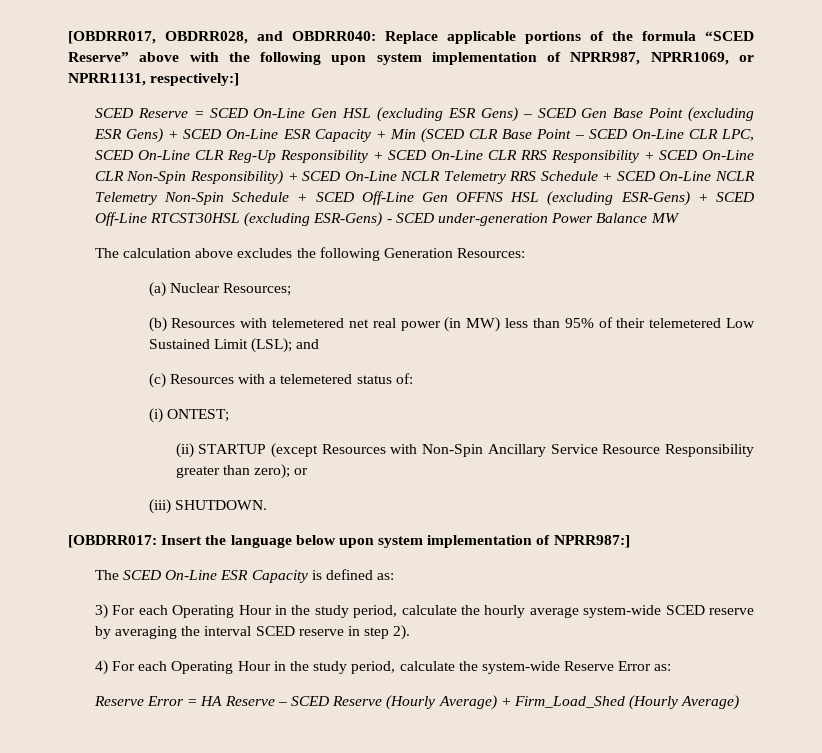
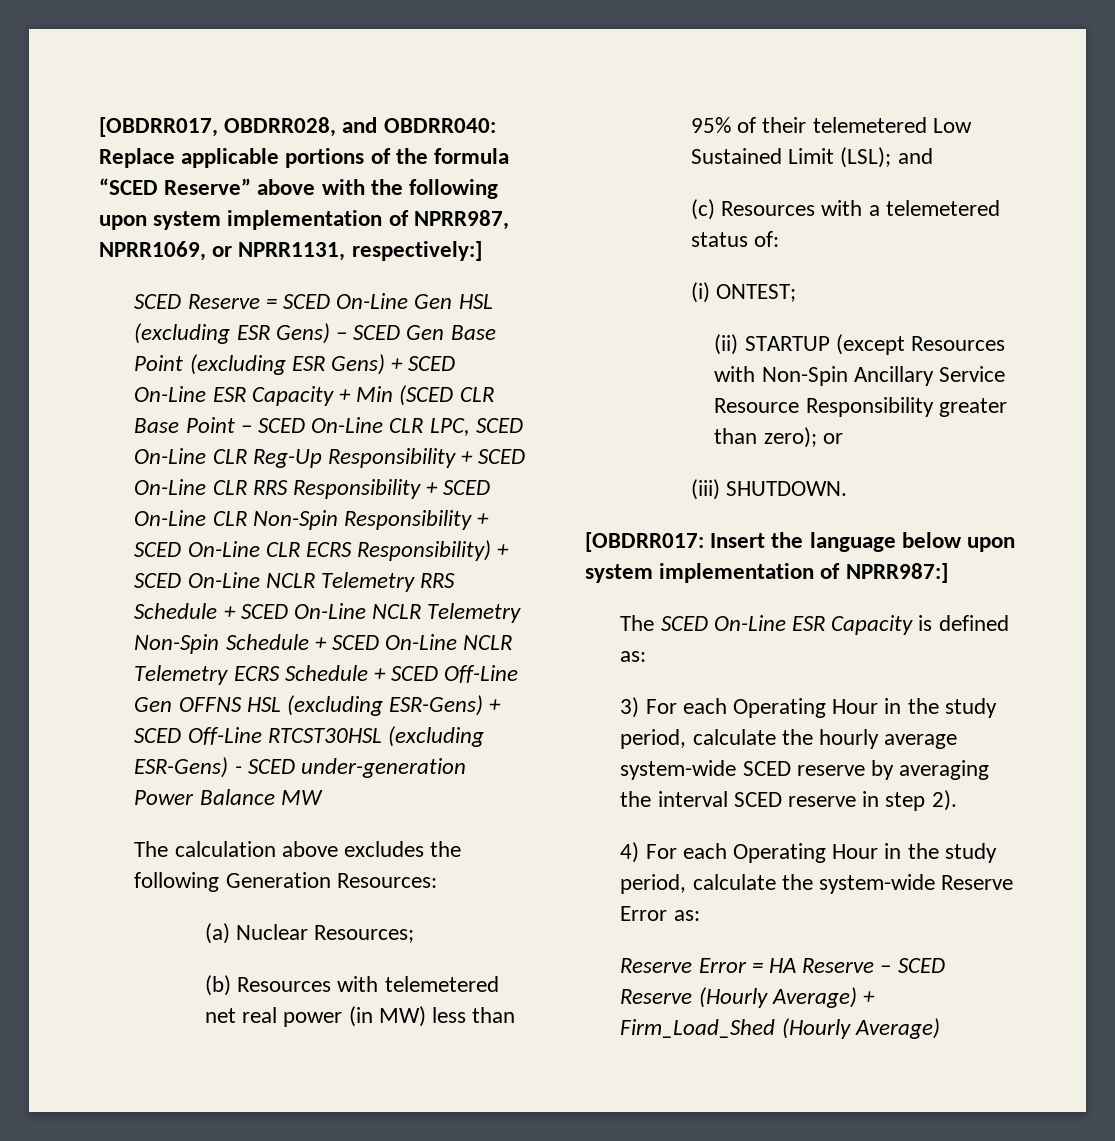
(187, 177) none -> [343,510,490,530] [134,541,352,557] Responsibility + SCED On-Line CLR ECRS
(354, 197) none -> [385,634,513,650] [134,665,439,685] On-Line NCLR Telemetry ECRS Schedule + SCED

